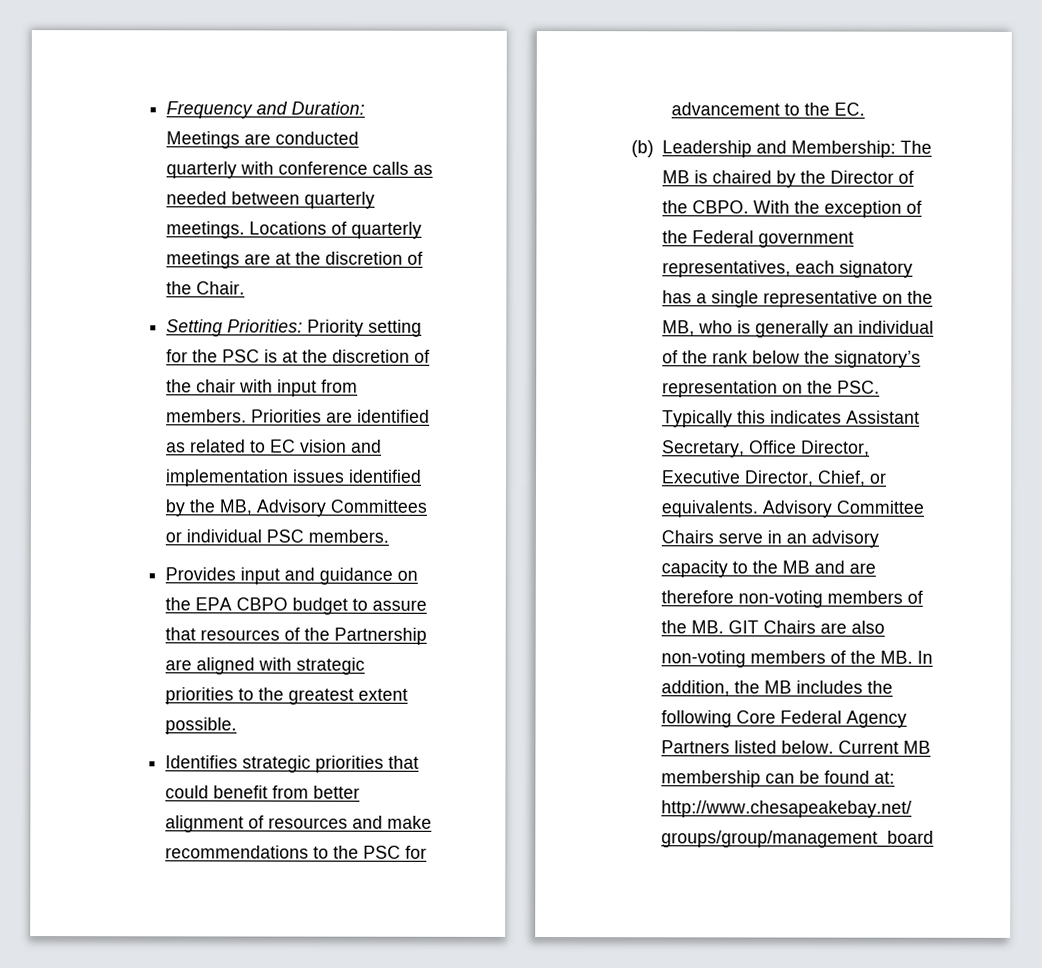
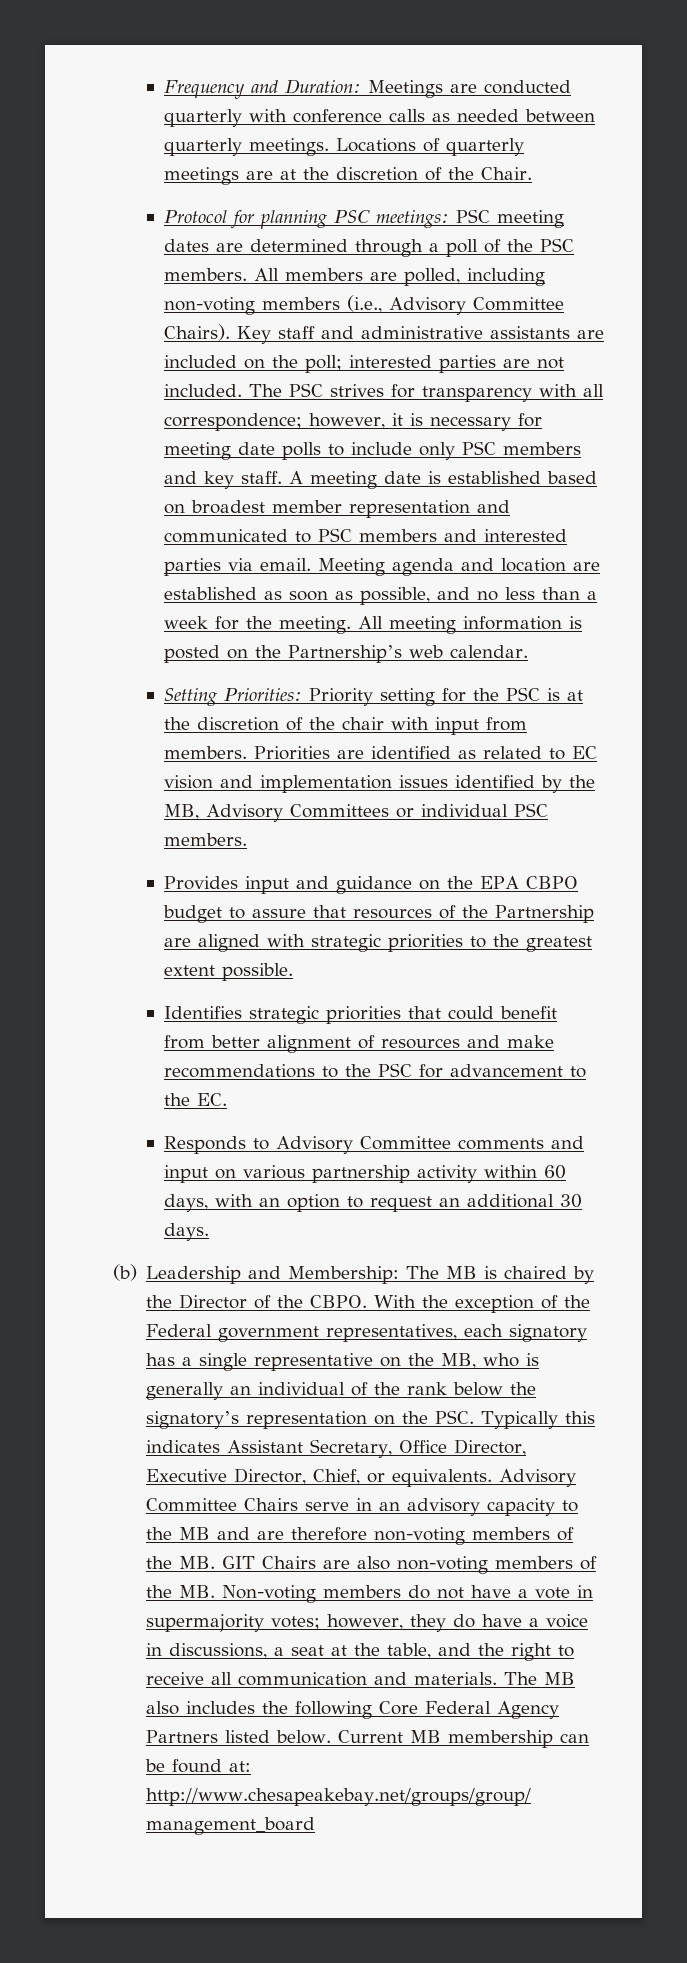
(245, 288) none -> [164,209,565,229] [164,238,575,257] [164,268,546,286] [164,295,565,315] [164,324,605,344] [164,355,565,373] [164,383,605,402] [164,413,543,431] [164,441,582,460] [164,471,598,489] [164,500,511,518] [164,528,568,543] [164,558,601,576] [164,587,598,605] [164,616,583,634] [164,645,529,663] // Protocol for planning PSC meetings: PSC meeting dates are determined through a poll of the PSC members. All members are polled, including non-voting members (i.e., Advisory Committee Chairs). Key staff and administrative assistants are included on the poll; interested parties are not included. The PSC strives for transparency with all correspondence; however, it is necessary for meeting date polls to include only PSC members and key staff. A meeting date is established based on broadest member representation and communicated to PSC members and interested parties via email. Meeting agenda and location are established as soon as possible, and no less than a week for the meeting. All meeting information is posted on the Partnership’s web calendar.
(865, 109) none -> [164,1136,585,1154] [164,1165,567,1183] [164,1194,583,1212] [164,1223,210,1241] // Responds to Advisory Committee comments and input on various partnership activity within 60 days, with an option to request an additional 30 days.
[916,650,933,664] [660,680,792,697] In addition, the MB -> [222,1585,594,1603] [146,1614,589,1632] [146,1643,575,1661] [146,1672,576,1686] [146,1701,180,1715] Non-voting members do not have a vote in supermajority votes; however, they do have a voice in discussions, a seat at the table, and the right to receive all communication and materials. The MB also

